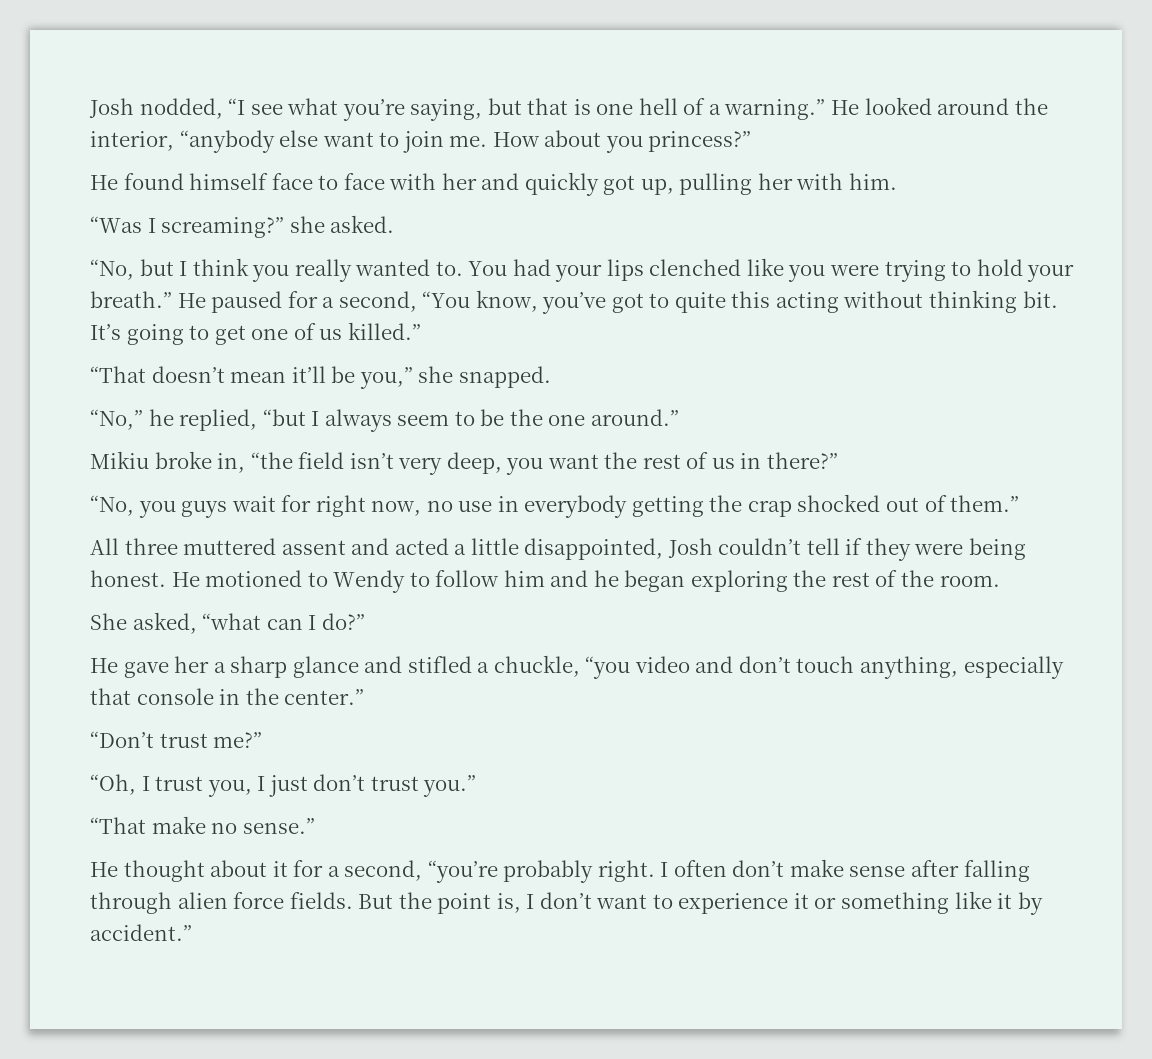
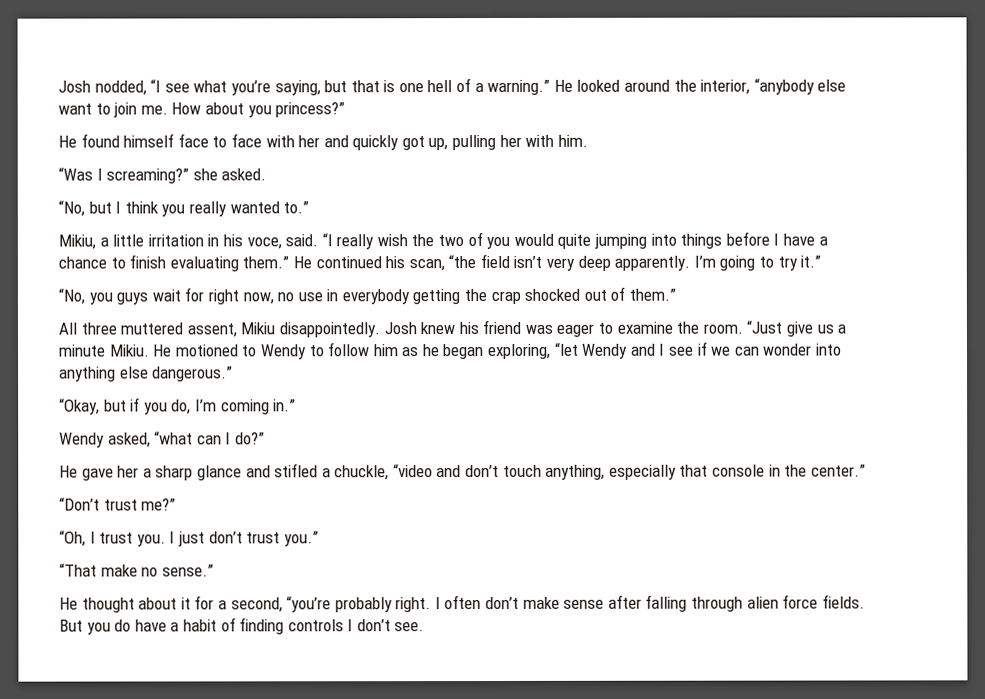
[435,258,1075,282] [90,290,1058,314] [90,322,421,345] [90,366,551,389] [90,409,679,432] [90,451,839,475] to. You had your lips clenched like you were trying to hold your breath.” He paused for a second, “You know, you’ve got to quite this acting without thinking bit. It’s going to get one of us killed.” // “That doesn’t mean it’ll be you,” she snapped. // “No,” he replied, “but I always seem to be the one around.” // Mikiu broke in, “the field isn’t very deep, you want the rest of us in there?” -> [283,201,310,214] [58,231,828,250] [58,253,822,272] to.” // Mikiu, a little irritation in his voce, said. “I really wish the two of you would quite jumping into things before I have a chance to finish evaluating them.” He continued his scan, “the field isn’t very deep apparently. I’m going to try it.”
[281,538,1027,561] [90,570,166,587] assent and acted a little disappointed, Josh couldn’t tell if they were being honest. -> [186,319,847,338] [58,344,150,357] assent, Mikiu disappointedly. Josh knew his friend was eager to examine the room. “Just give us a minute Mikiu.
[550,570,589,587] and -> [401,347,420,357] as
[690,570,1000,592] [90,613,127,630] exploring the rest of the room. // She -> [487,341,842,360] [59,366,234,382] [59,397,297,415] [59,432,105,448] exploring, “let Wendy and I see if we can wonder into anything else dangerous.” // “Okay, but if you do, I’m coming in.” // Wendy
[585,656,690,679] “you video -> [392,464,433,478] “video
[207,780,252,797] you, -> [136,534,166,547] you.
[398,891,1043,915] [90,924,192,941] the point is, I don’t want to experience it or something like it by accident.” -> [86,617,425,635] you do have a habit of finding controls I don’t see.

